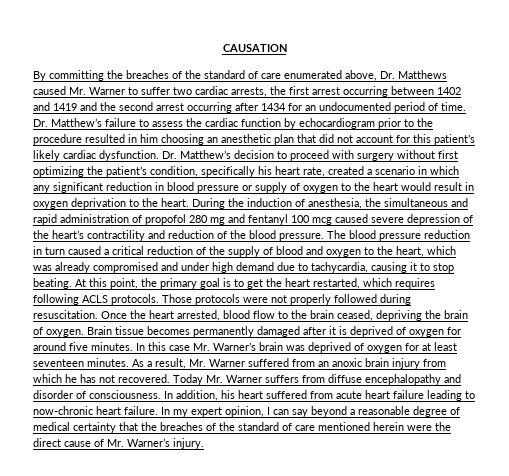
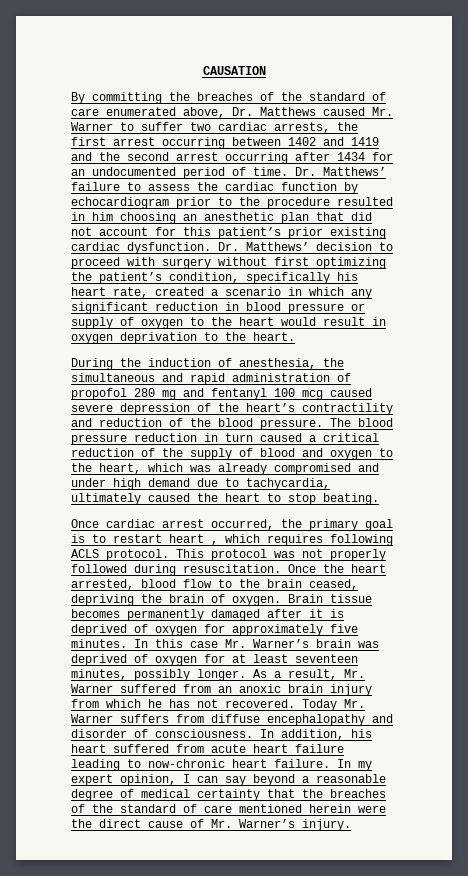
[51,118,102,127] Matthew’s -> [323,167,386,176] Matthews’
[33,150,60,161] likely -> [288,227,386,239] prior existing
[180,150,231,159] Matthew’s -> [246,242,309,251] Matthews’
(189, 202) none -> (295, 336) //
[371,262,417,273] causing it -> [71,493,260,505] ultimately caused the heart
[75,278,138,289] At this point, -> [71,519,274,530] // Once cardiac arrest occurred,
[247,278,435,289] [33,294,268,305] get the heart restarted, which requires following ACLS protocols. Those protocols were -> [113,534,393,546] [71,549,295,561] restart heart , which requires following ACLS protocol. This protocol was
[33,342,66,351] around -> [232,624,323,636] approximately
[87,358,129,367] minutes. -> [71,669,246,681] minutes, possibly longer.

